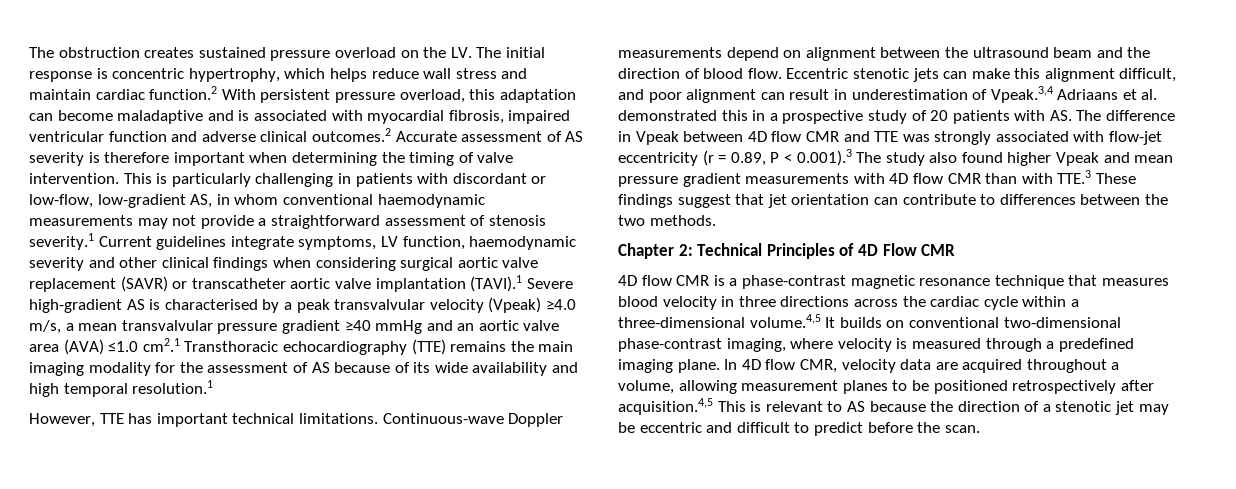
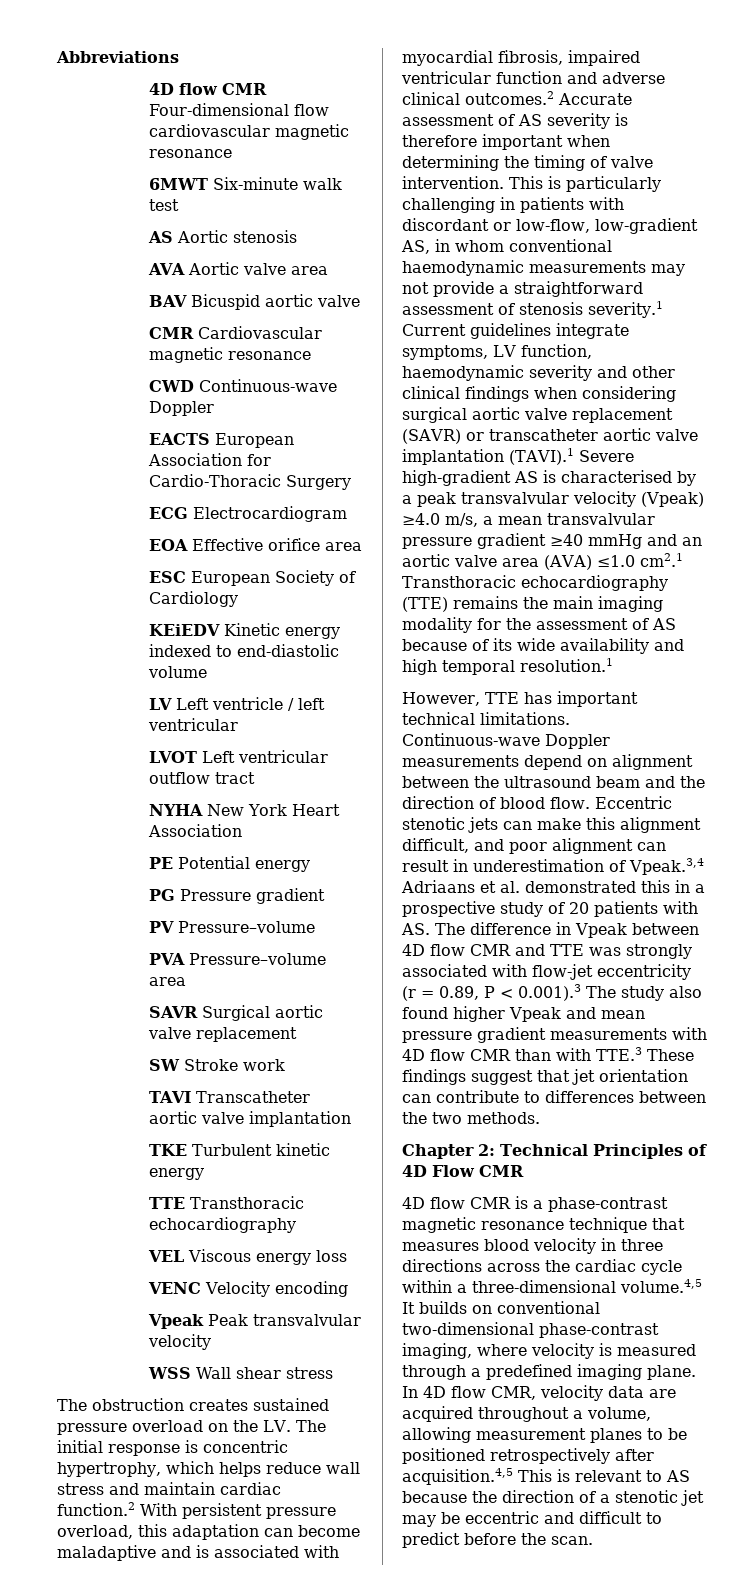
(29, 52) none -> [56,51,179,63] [148,83,267,95] [148,103,330,116] [148,124,349,140] [148,149,232,158] [148,177,342,190] [148,199,179,211] [147,230,297,243] [147,262,329,275] [148,294,361,310] [148,326,322,339] [148,347,311,363] [148,379,337,392] [148,401,214,416] [148,433,294,448] [147,453,271,466] [148,474,351,490] [148,506,347,522] [148,538,362,551] [148,570,356,586] [148,591,238,607] [148,623,340,639] [148,644,339,657] [147,666,207,678] [148,697,326,711] [147,718,238,731] [148,750,329,763] [148,772,255,784] [148,804,341,816] [147,824,242,837] [148,856,310,872] [148,888,325,904] [148,921,315,933] [148,953,327,965] [148,977,186,986] [148,1005,324,1021] [147,1027,297,1042] [148,1059,285,1071] [148,1091,311,1103] [148,1111,351,1127] [148,1143,330,1156] [148,1168,204,1180] [148,1196,304,1209] [148,1217,296,1233] [147,1249,347,1265] [147,1281,349,1297] [147,1314,361,1329] [147,1334,211,1350] [147,1367,334,1379] Abbreviations // 4D flow CMR Four-dimensional flow cardiovascular magnetic resonance // 6MWT Six-minute walk test // AS Aortic stenosis // AVA Aortic valve area // BAV Bicuspid aortic valve // CMR Cardiovascular magnetic resonance // CWD Continuous-wave Doppler // EACTS European Association for Cardio-Thoracic Surgery // ECG Electrocardiogram // EOA Effective orifice area // ESC European Society of Cardiology // KEiEDV Kinetic energy indexed to end-diastolic volume // LV Left ventricle / left ventricular // LVOT Left ventricular outflow tract // NYHA New York Heart Association // PE Potential energy // PG Pressure gradient // PV Pressure–volume // PVA Pressure–volume area // SAVR Surgical aortic valve replacement // SW Stroke work // TAVI Transcatheter aortic valve implantation // TKE Turbulent kinetic energy // TTE Transthoracic echocardiography // VEL Viscous energy loss // VENC Velocity encoding // Vpeak Peak transvalvular velocity // WSS Wall shear stress //

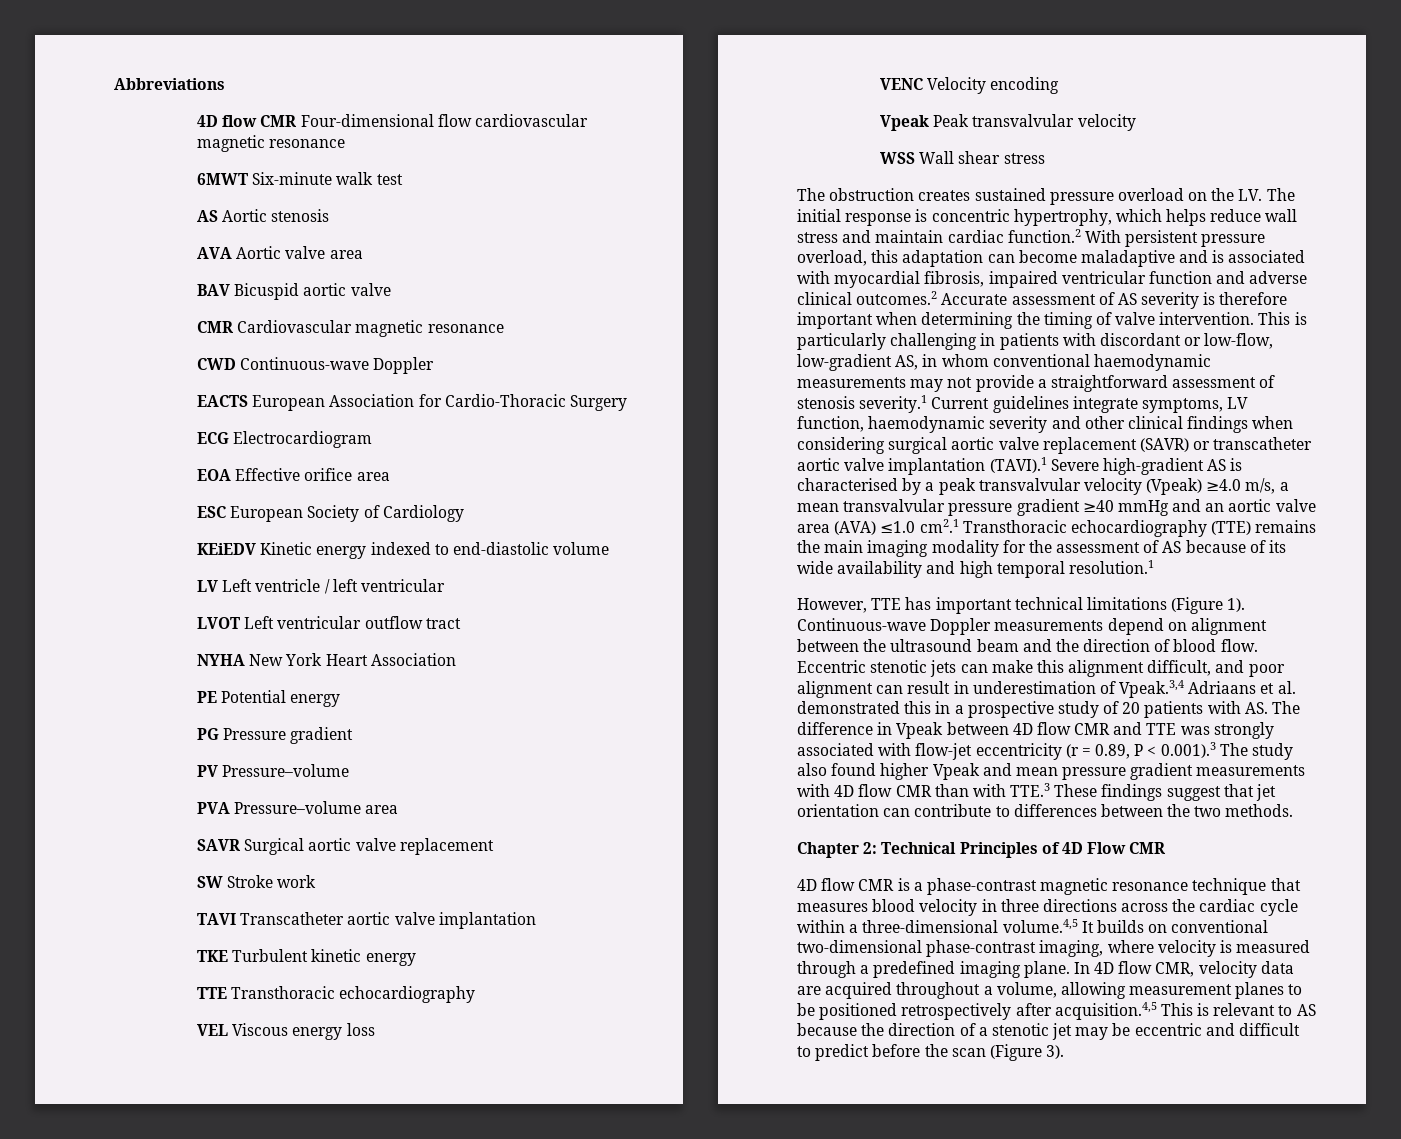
[480,712,570,725] limitations. -> [1086,597,1246,614] limitations (Figure 1).
[551,1536,593,1545] scan. -> [951,1044,1065,1061] scan (Figure 3).

